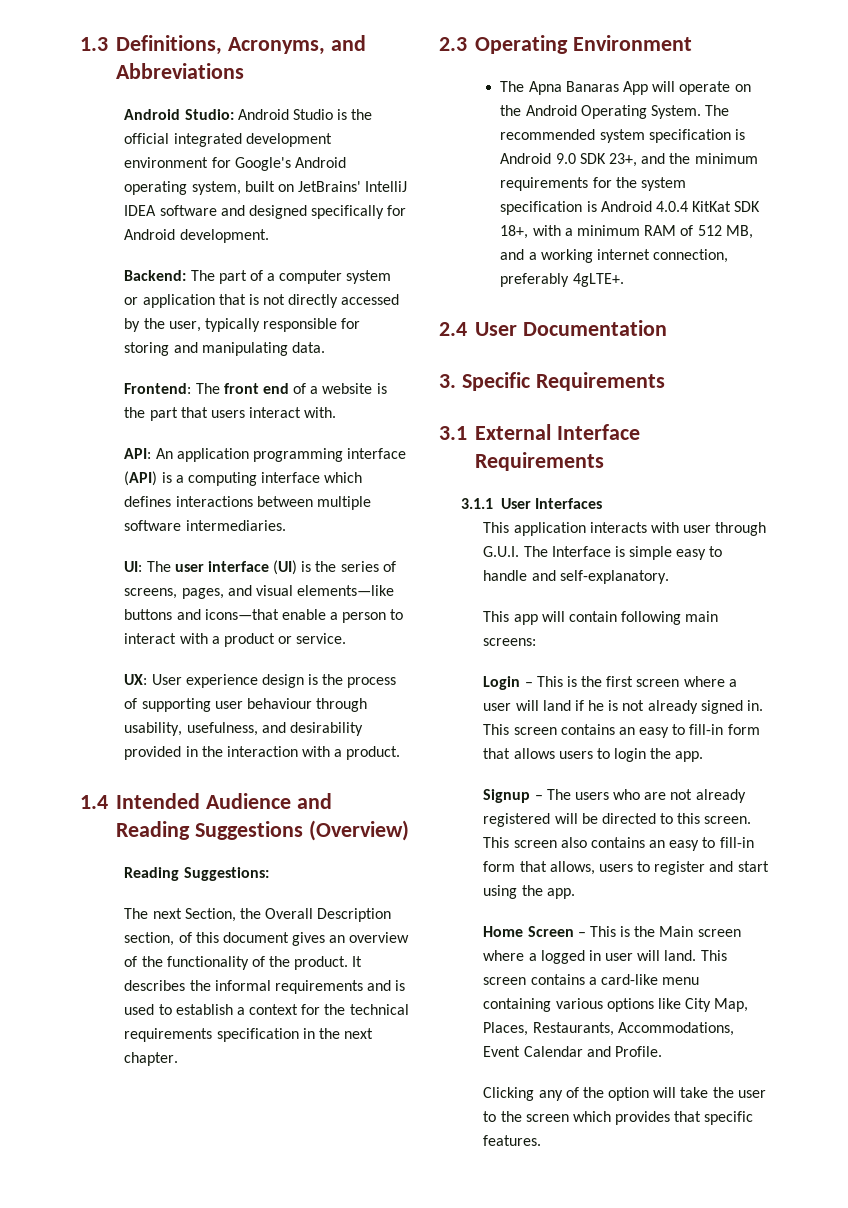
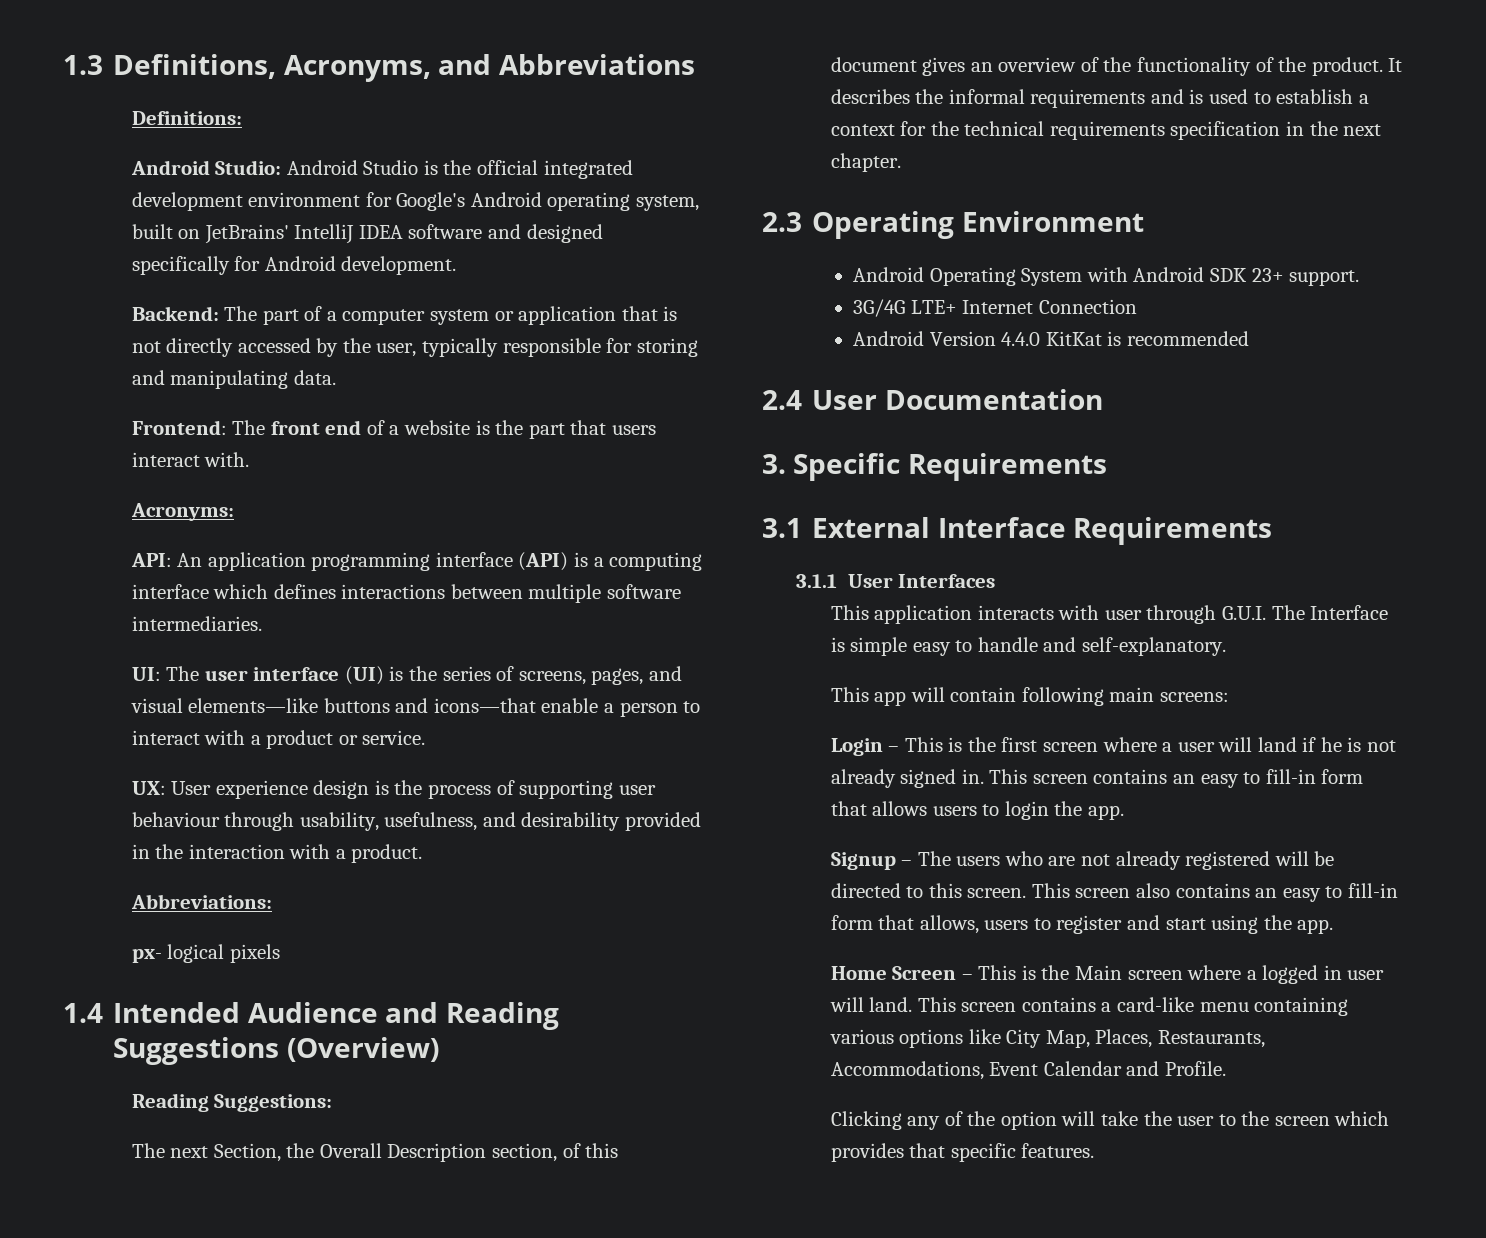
(244, 71) none -> [131,111,242,125] // Definitions:
(337, 412) none -> [130,503,234,521] // Acronyms:
(401, 753) none -> [130,894,272,909] [131,944,280,963] // Abbreviations: // px- logical pixels
[500,81,751,95] [500,105,730,119] [500,129,745,143] [500,153,758,167] [500,177,686,191] [500,201,761,215] [500,225,753,239] [500,249,729,263] [500,273,624,287] The Apna Banaras App will operate on the Android Operating System. The recommended system specification is Android 9.0 SDK 23+, and the minimum requirements for the system specification is Android 4.0.4 KitKat SDK 18+, with a minimum RAM of 512 MB, and a working internet connection, preferably 4gLTE+. -> [853,267,1360,286] [853,299,1137,317] [853,331,1250,346] Android Operating System with Android SDK 23+ support. // 3G/4G LTE+ Internet Connection // Android Version 4.4.0 KitKat is recommended

